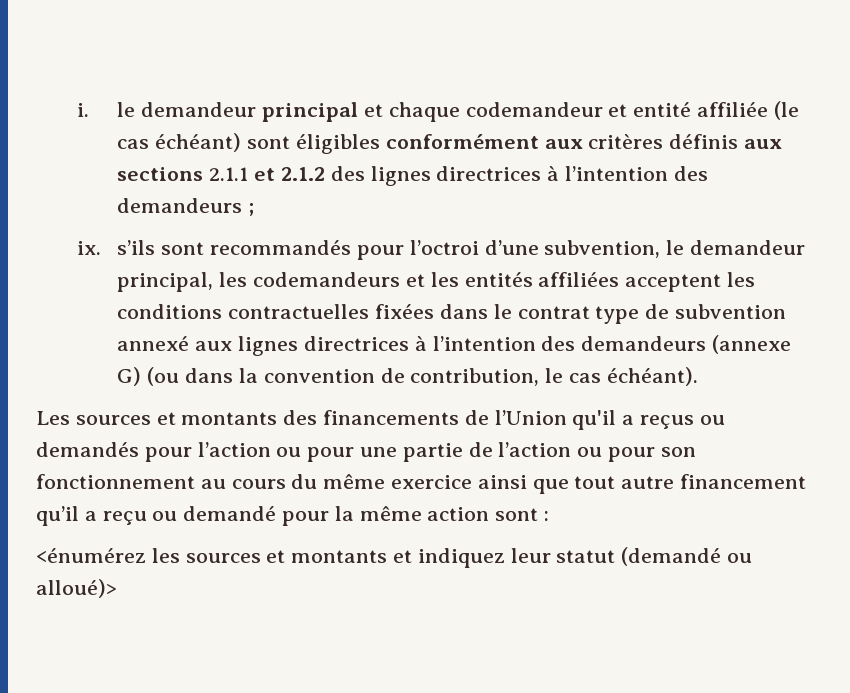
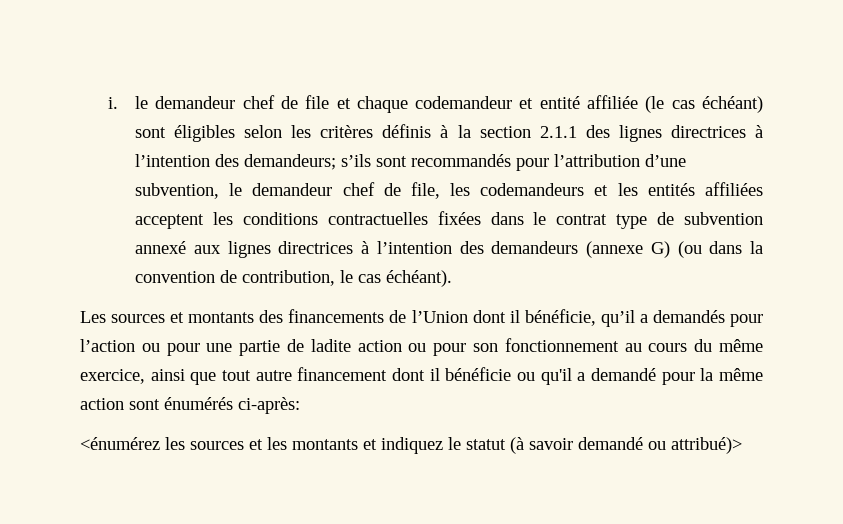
[262,102,359,122] principal -> [242,95,330,109] chef de file
[385,134,782,149] [117,167,325,181] conformément aux critères définis aux sections 2.1.1 et 2.1.2 -> [244,124,577,138] selon les critères définis à la section 2.1.1
[117,198,255,216] [76,241,101,255] demandeurs ; // ix. -> [244,154,337,170] demandeurs;
[409,240,479,255] l’octroi -> [554,154,641,167] l’attribution
[117,272,214,292] principal, -> [342,182,440,199] chef de file,
[572,410,725,430] qu'il a reçus ou -> [472,309,648,327] dont il bénéficie, qu’il a
[498,442,572,457] l’action -> [310,339,402,352] ladite action
[391,475,473,489] exercice -> [80,369,145,384] exercice,
[36,506,178,526] qu’il a reçu ou -> [392,367,586,385] dont il bénéficie ou qu'il a
[544,511,550,521] : -> [164,397,300,414] énumérés ci-après:
(286, 556) none -> [267,437,287,450] les
[510,547,753,566] [36,579,117,598] leur statut (demandé ou alloué)> -> [448,437,742,454] le statut (à savoir demandé ou attribué)>

